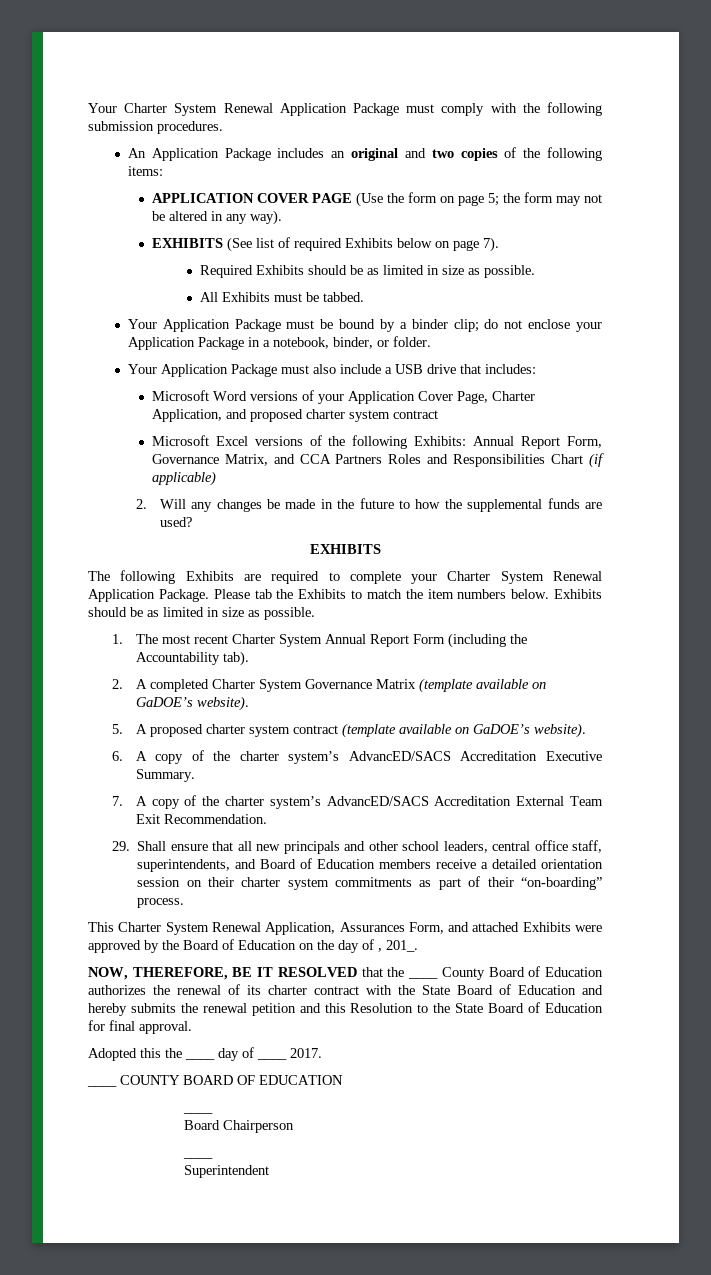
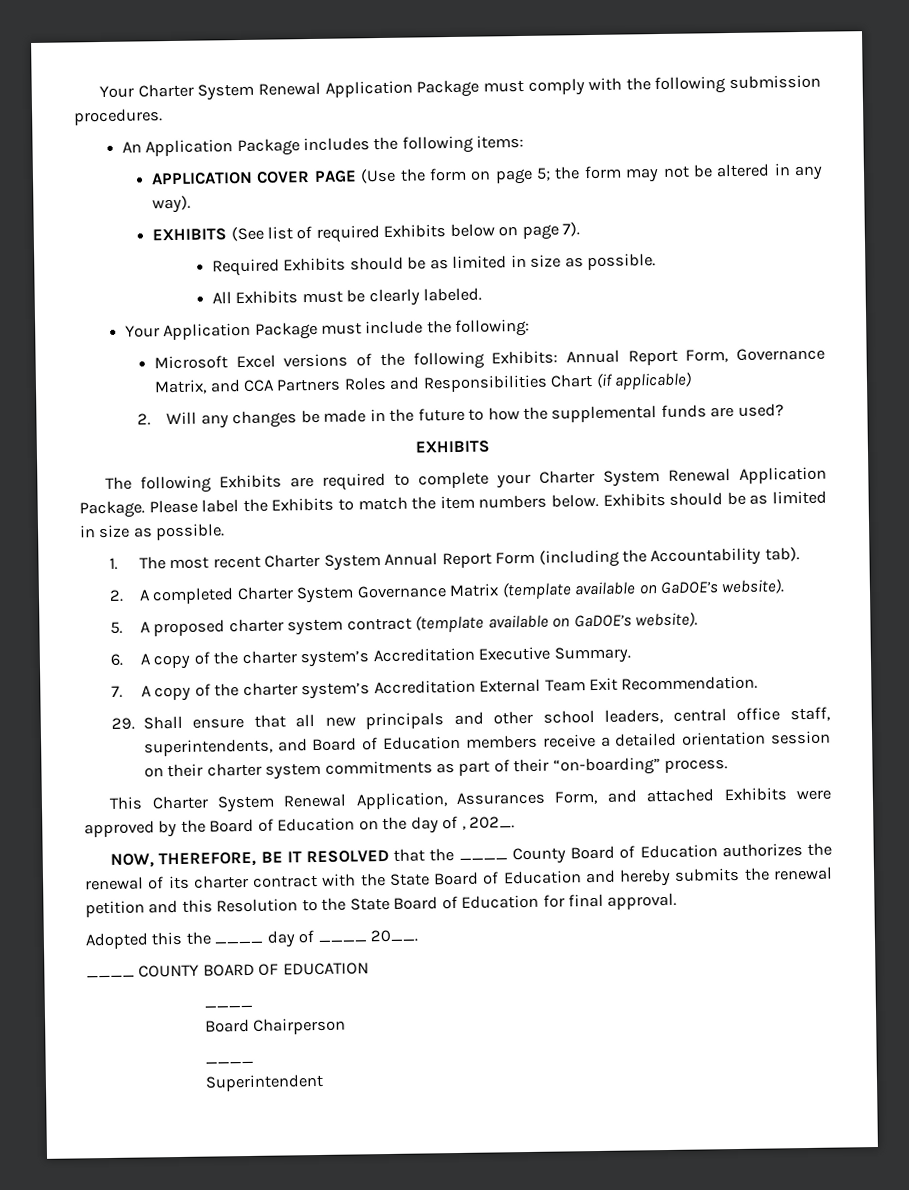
[331,147,517,161] an original and two copies of -> (370, 144) none
[322,292,364,302] [127,319,603,332] [127,336,431,350] [127,364,536,377] [151,390,535,404] [151,409,438,422] tabbed. // Your Application Package must be bound by a binder clip; do not enclose your Application Package in a notebook, binder, or folder. // Your Application Package must also include a USB drive that includes: // Microsoft Word versions of your Application Cover Page, Charter Application, and proposed charter system contract -> [368,287,483,307] [124,318,531,341] clearly labeled. // Your Application Package must include the following:
[254,589,272,599] tab -> [201,499,240,513] label
[348,751,451,761] AdvancED/SACS -> (371, 659) none
[326,796,429,806] AdvancED/SACS -> (371, 691) none
[386,940,418,952] 201_. -> [469,816,516,829] 202_.
[290,1048,322,1058] 2017. -> [370,929,419,943] 20__.

